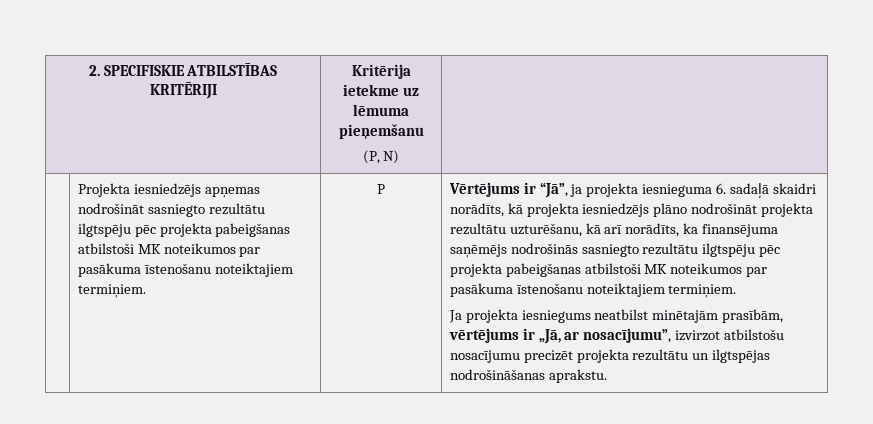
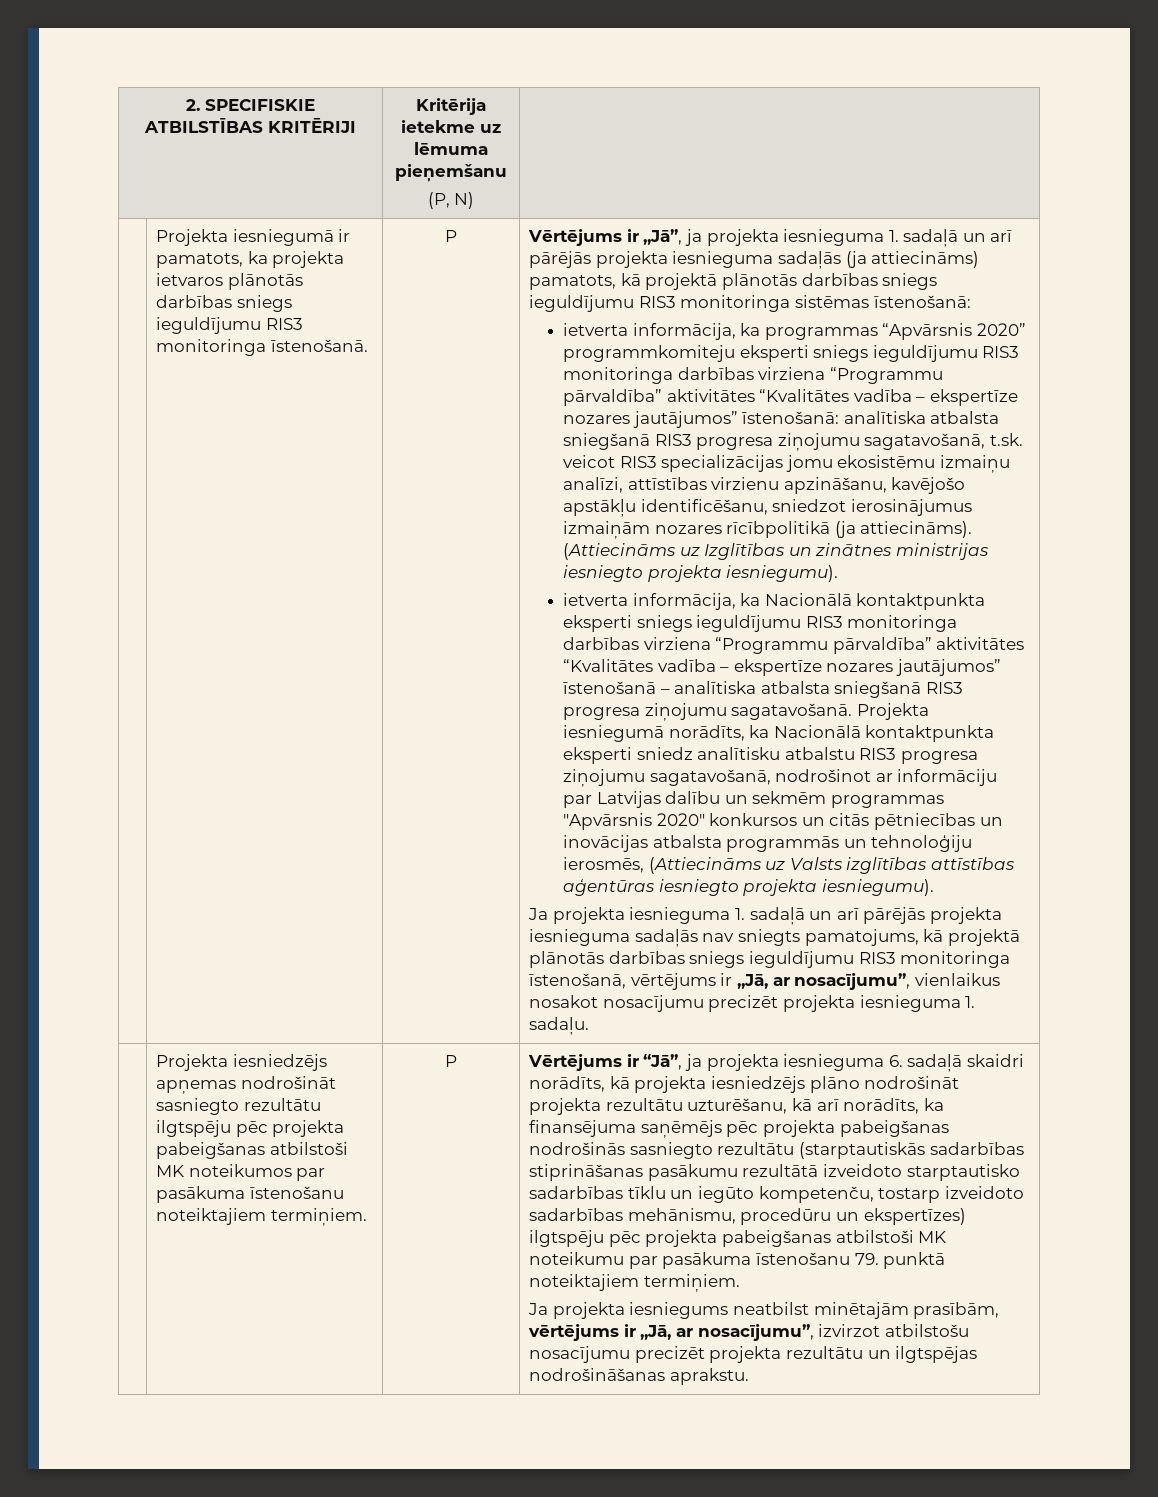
(400, 157) none -> [156,229,351,246] [156,251,345,268] [156,273,303,290] [156,295,292,312] [156,317,303,334] [156,339,368,356] [445,230,457,242] [528,229,1013,247] [529,251,980,269] [529,273,938,290] [529,295,971,312] [562,323,1026,340] [562,345,1020,362] [562,367,943,384] [562,389,1018,406] [562,411,1000,428] [562,433,1023,451] [562,455,1010,473] [562,477,966,494] [562,499,972,517] [562,521,973,539] [562,543,988,560] [562,565,839,582] [562,593,986,610] [562,615,958,632] [562,637,1025,654] [562,659,1001,676] [562,681,963,698] [562,703,929,721] [562,725,995,742] [562,747,978,764] [562,769,998,787] [562,791,944,808] [562,813,1003,830] [562,834,973,852] [562,857,1014,874] [562,878,934,896] [528,907,1002,925] [529,929,1020,947] [529,951,1011,968] [529,973,1000,990] [529,995,976,1012] [529,1017,590,1035] // | Projekta iesniegumā ir pamatots, ka projekta ietvaros plānotās darbības sniegs ieguldījumu RIS3 monitoringa īstenošanā. | P | Vērtējums ir „Jā”, ja projekta iesnieguma 1. sadaļā un arī pārējās projekta iesnieguma sadaļās (ja attiecināms) pamatots, kā projektā plānotās darbības sniegs ieguldījumu RIS3 monitoringa sistēmas īstenošanā: // ietverta informācija, ka programmas “Apvārsnis 2020” programmkomiteju eksperti sniegs ieguldījumu RIS3 monitoringa darbības virziena “Programmu pārvaldība” aktivitātes “Kvalitātes vadība – ekspertīze nozares jautājumos” īstenošanā: analītiska atbalsta sniegšanā RIS3 progresa ziņojumu sagatavošanā, t.sk. veicot RIS3 specializācijas jomu ekosistēmu izmaiņu analīzi, attīstības virzienu apzināšanu, kavējošo apstākļu identificēšanu, sniedzot ierosinājumus izmaiņām nozares rīcībpolitikā (ja attiecināms). (Attiecināms uz Izglītības un zinātnes ministrijas iesniegto projekta iesniegumu). // ietverta informācija, ka Nacionālā kontaktpunkta eksperti sniegs ieguldījumu RIS3 monitoringa darbības virziena “Programmu pārvaldība” aktivitātes “Kvalitātes vadība – ekspertīze nozares jautājumos” īstenošanā – analītiska atbalsta sniegšanā RIS3 progresa ziņojumu sagatavošanā. Projekta iesniegumā norādīts, ka Nacionālā kontaktpunkta eksperti sniedz analītisku atbalstu RIS3 progresa ziņojumu sagatavošanā, nodrošinot ar informāciju par Latvijas dalību un sekmēm programmas "Apvārsnis 2020" konkursos un citās pētniecības un inovācijas atbalsta programmās un tehnoloģiju ierosmēs, (Attiecināms uz Valsts izglītības attīstības aģentūras iesniegto projekta iesniegumu). // Ja projekta iesnieguma 1. sadaļā un arī pārējās projekta iesnieguma sadaļās nav sniegts pamatojums, kā projektā plānotās darbības sniegs ieguldījumu RIS3 monitoringa īstenošanā, vērtējums ir „Jā, ar nosacījumu”, vienlaikus nosakot nosacījumu precizēt projekta iesnieguma 1. sadaļu.
[510,243,781,257] [449,263,768,277] [449,283,583,297] nodrošinās sasniegto rezultātu ilgtspēju pēc projekta pabeigšanas atbilstoši MK noteikumos par pasākuma īstenošanu -> [726,1120,949,1137] [529,1142,1024,1159] [529,1164,1020,1181] [529,1186,1024,1203] [529,1208,966,1225] [529,1230,947,1247] [529,1252,946,1269] pēc projekta pabeigšanas nodrošinās sasniegto rezultātu (starptautiskās sadarbības stiprināšanas pasākumu rezultātā izveidoto starptautisko sadarbības tīklu un iegūto kompetenču, tostarp izveidoto sadarbības mehānismu, procedūru un ekspertīzes) ilgtspēju pēc projekta pabeigšanas atbilstoši MK noteikumu par pasākuma īstenošanu 79. punktā

